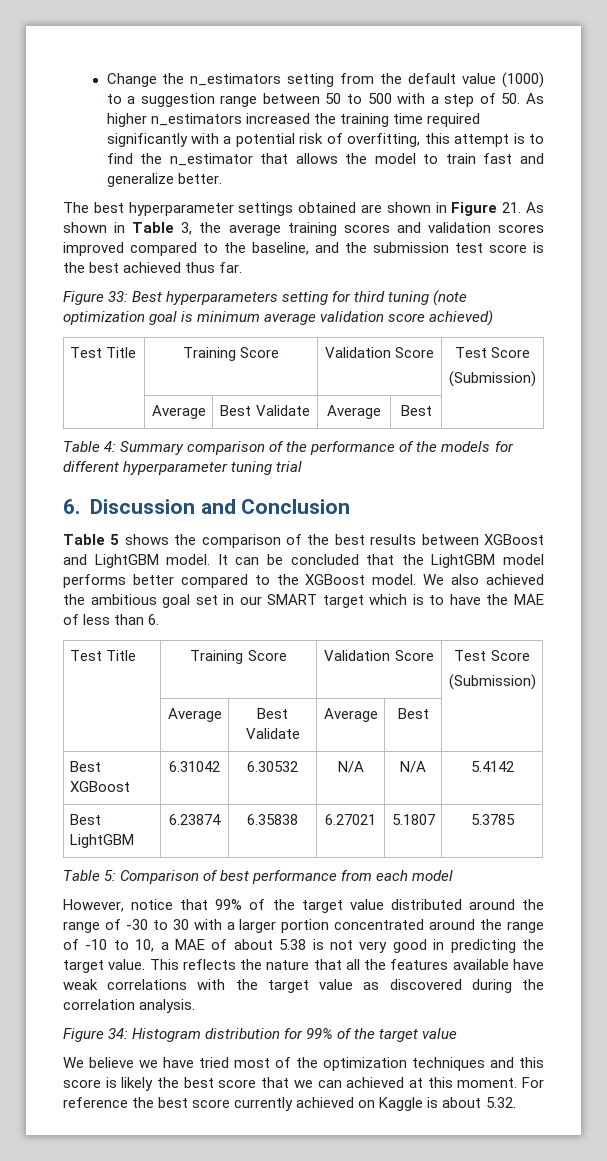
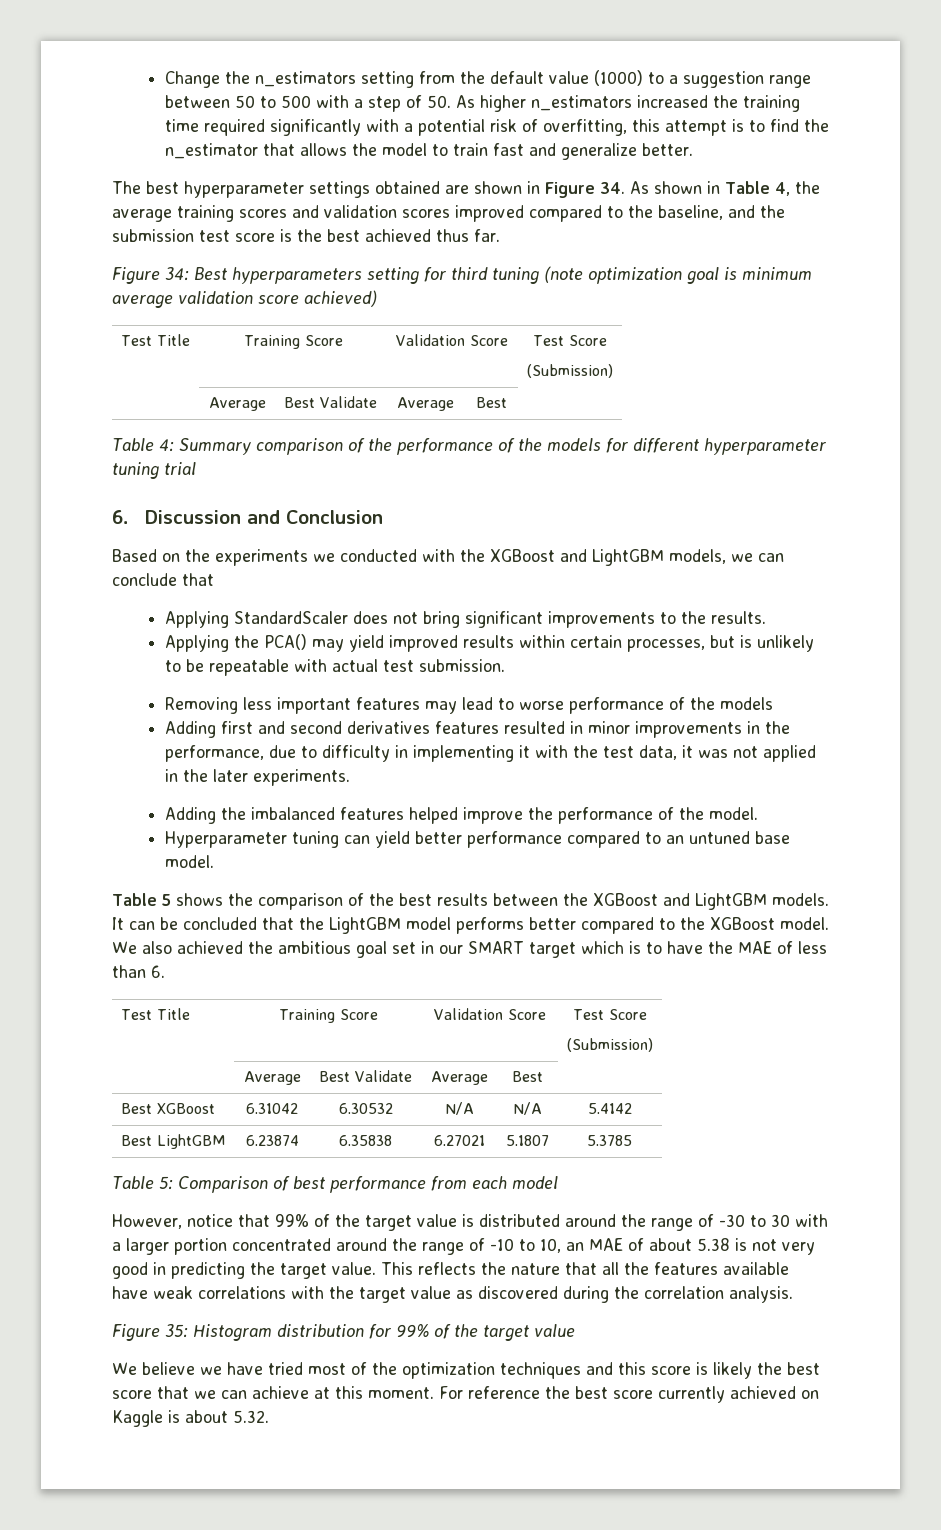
[502,202,522,213] 21. -> [600,182,625,194] 34.
[181,222,193,235] 3, -> [774,182,790,196] 4,
[108,291,129,302] 33: -> [165,267,189,281] 34:
(351, 506) none -> [112,549,784,566] [112,573,214,586] [164,611,766,628] [164,634,814,652] [164,659,505,676] [164,697,773,714] [164,721,790,738] [164,745,816,762] [164,769,350,786] [164,807,758,824] [164,831,790,848] [164,855,214,868] // Based on the experiments we conducted with the XGBoost and LightGBM models, we can conclude that // Applying StandardScaler does not bring significant improvements to the results. // Applying the PCA() may yield improved results within certain processes, but is unlikely to be repeatable with actual test submission. // Removing less important features may lead to worse performance of the models // Adding first and second derivatives features resulted in minor improvements in the performance, due to difficulty in implementing it with the test data, it was not applied in the later experiments. // Adding the imbalanced features helped improve the performance of the model. // Hyperparameter tuning can yield better performance compared to an untuned base model.
[483,534,544,545] [63,554,211,568] XGBoost and LightGBM model. -> [562,893,829,910] the XGBoost and LightGBM models.
(384, 904) none -> [462,1214,474,1227] is
[160,942,169,950] a -> [566,1242,584,1251] an
[108,1028,129,1039] 34: -> [165,1324,188,1338] 35:
[346,1077,405,1088] achieved -> [252,1386,309,1399] achieve

